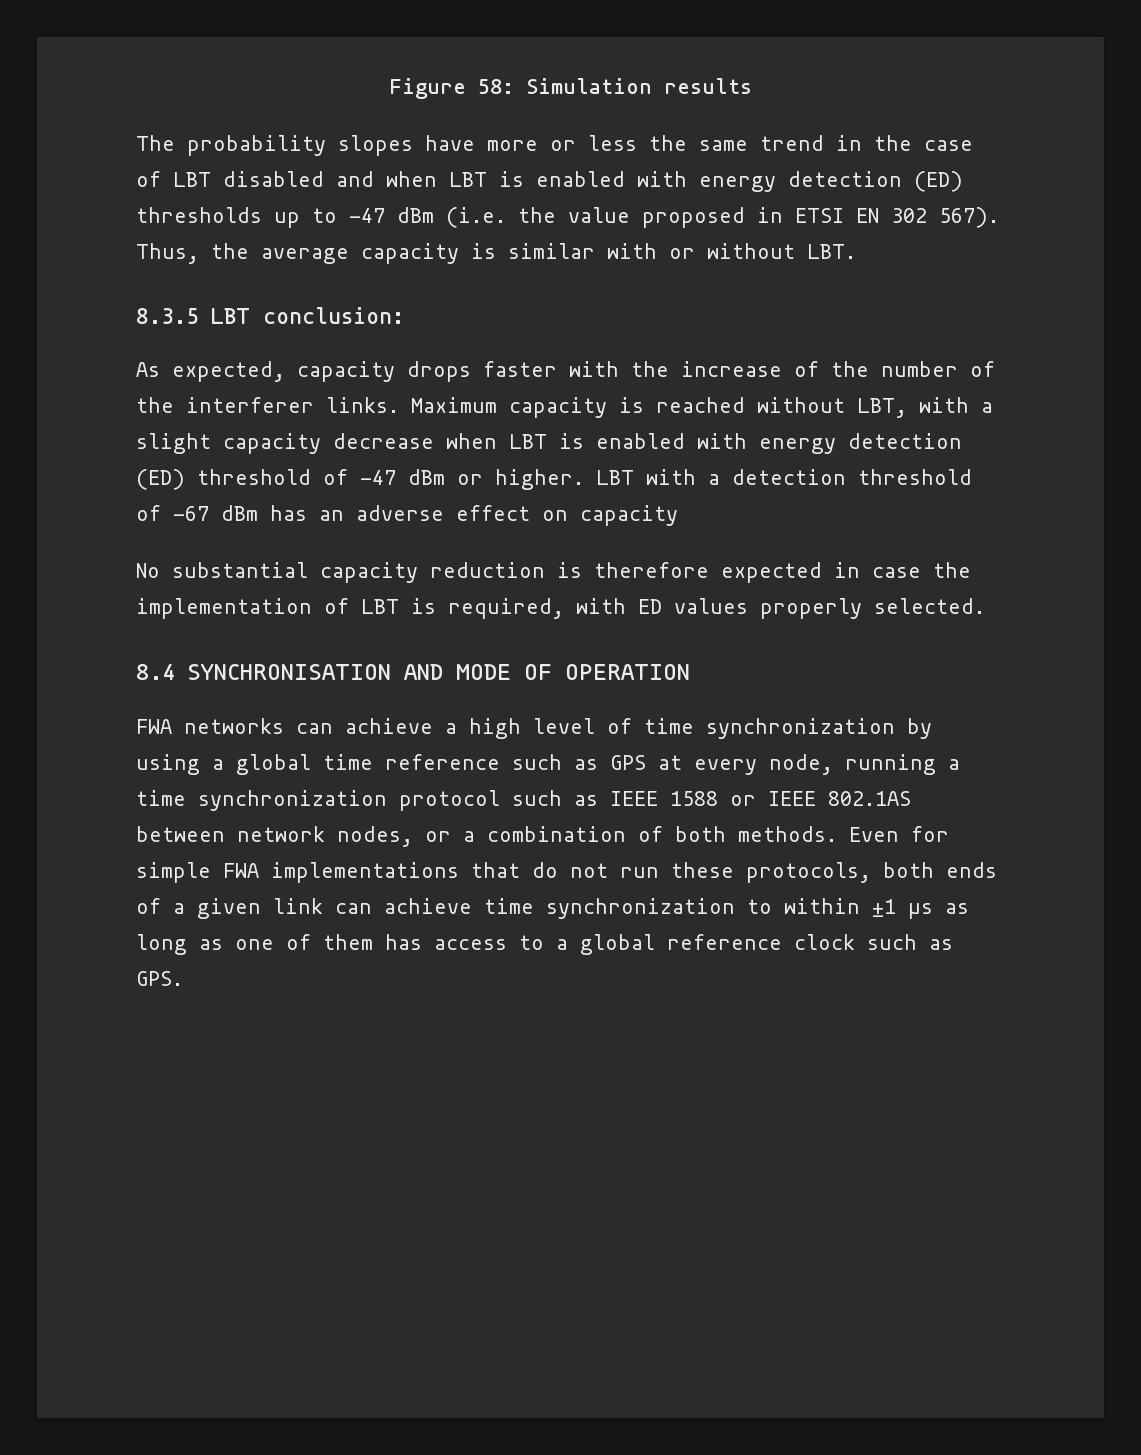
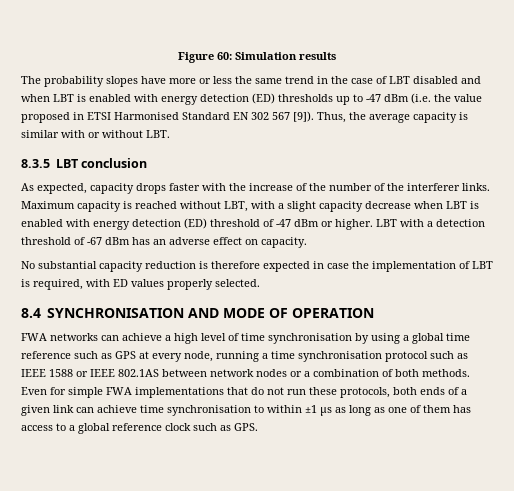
[478,79,514,94] 58: -> [217,52,232,60] 60:
[856,207,999,228] EN 302 567). -> [114,111,314,122] Harmonised Standard EN 302 567 [9]).
[262,307,404,324] conclusion: -> [80,158,147,168] conclusion
[580,505,678,526] capacity -> [261,237,307,248] capacity.
[706,718,895,739] synchronization -> [268,333,352,344] synchronisation
[198,790,387,811] synchronization -> [298,351,382,362] synchronisation
[337,826,413,847] nodes, -> [256,369,287,377] nodes
[546,898,735,919] synchronization -> [167,405,251,416] synchronisation

